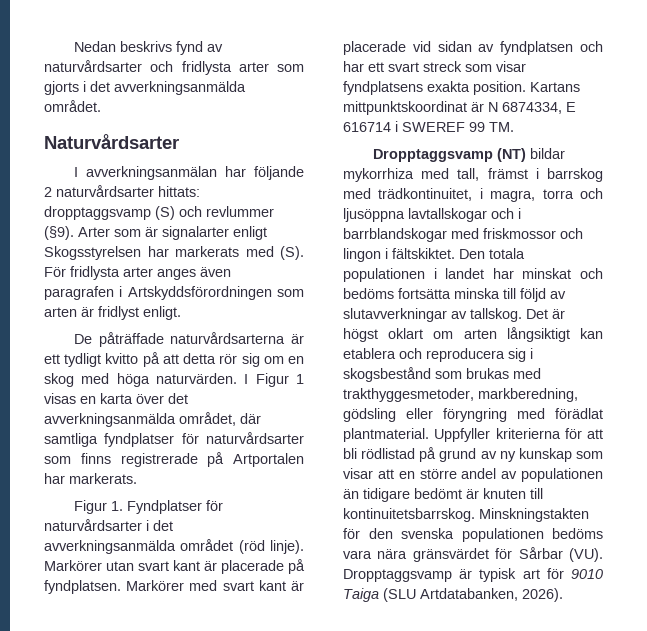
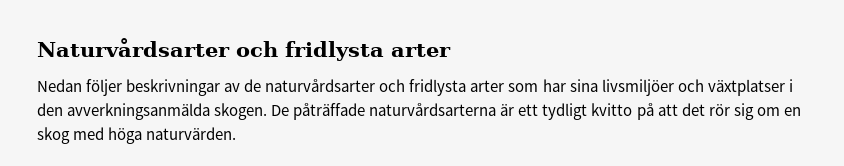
[74,41,224,55] Nedan beskrivs fynd av -> [37,38,451,61] [37,79,262,96] Naturvårdsarter och fridlysta arter // Nedan följer beskrivningar av de
[44,81,246,95] [44,100,101,112] [44,134,179,149] [74,166,304,180] [44,185,200,197] [44,206,274,220] [44,226,267,240] [44,246,304,260] [44,266,231,280] [44,286,304,300] [44,306,181,320] gjorts i det avverkningsanmälda området. // Naturvårdsarter // I avverkningsanmälan har följande 2 naturvårdsarter hittats: dropptaggsvamp (S) och revlummer (§9). Arter som är signalarter enligt Skogsstyrelsen har markerats med (S). För fridlysta arter anges även paragrafen i Artskyddsförordningen som arten är fridlyst enligt. // -> [542,79,793,96] [37,103,268,120] har sina livsmiljöer och växtplatser i den avverkningsanmälda skogen.
[183,353,217,364] detta -> [681,103,705,116] det
[244,373,304,387] [44,393,188,404] [44,412,261,427] [44,432,304,447] [44,452,304,467] [44,473,137,484] [74,500,224,514] [44,519,173,531] [44,539,304,554] [44,559,305,574] [44,580,304,594] [343,41,603,55] [343,61,526,72] [343,81,580,95] [343,101,576,115] [343,121,514,132] [373,148,566,162] [343,168,603,182] [343,188,603,202] [343,208,521,222] [343,228,583,242] [343,248,525,262] [343,268,603,282] [343,288,566,302] [343,308,565,322] [343,327,603,342] [343,348,533,362] [343,367,541,382] [343,388,578,402] [343,408,603,422] [343,428,603,442] [343,447,603,462] [343,468,603,482] [343,488,543,502] [343,508,589,522] [343,528,603,542] [343,547,603,562] [343,568,603,582] [343,588,563,602] I Figur 1 visas en karta över det avverkningsanmälda området, där samtliga fyndplatser för naturvårdsarter som finns registrerade på Artportalen har markerats. // Figur 1. Fyndplatser för naturvårdsarter i det avverkningsanmälda området (röd linje). Markörer utan svart kant är placerade på fyndplatsen. Markörer med svart kant är placerade vid sidan av fyndplatsen och har ett svart streck som visar fyndplatsens exakta position. Kartans mittpunktskoordinat är N 6874334, E 616714 i SWEREF 99 TM. // Dropptaggsvamp (NT) bildar mykorrhiza med tall, främst i barrskog med trädkontinuitet, i magra, torra och ljusöppna lavtallskogar och i barrblandskogar med friskmossor och lingon i fältskiktet. Den totala populationen i landet har minskat och bedöms fortsätta minska till följd av slutavverkningar av tallskog. Det är högst oklart om arten långsiktigt kan etablera och reproducera sig i skogsbestånd som brukas med trakthyggesmetoder, markberedning, gödsling eller föryngring med förädlat plantmaterial. Uppfyller kriterierna för att bli rödlistad på grund av ny kunskap som visar att en större andel av populationen än tidigare bedömt är knuten till kontinuitetsbarrskog. Minskningstakten för den svenska populationen bedöms vara nära gränsvärdet för Sårbar (VU). Dropptaggsvamp är typisk art för 9010 Taiga (SLU Artdatabanken, 2026). -> (237, 133) none

